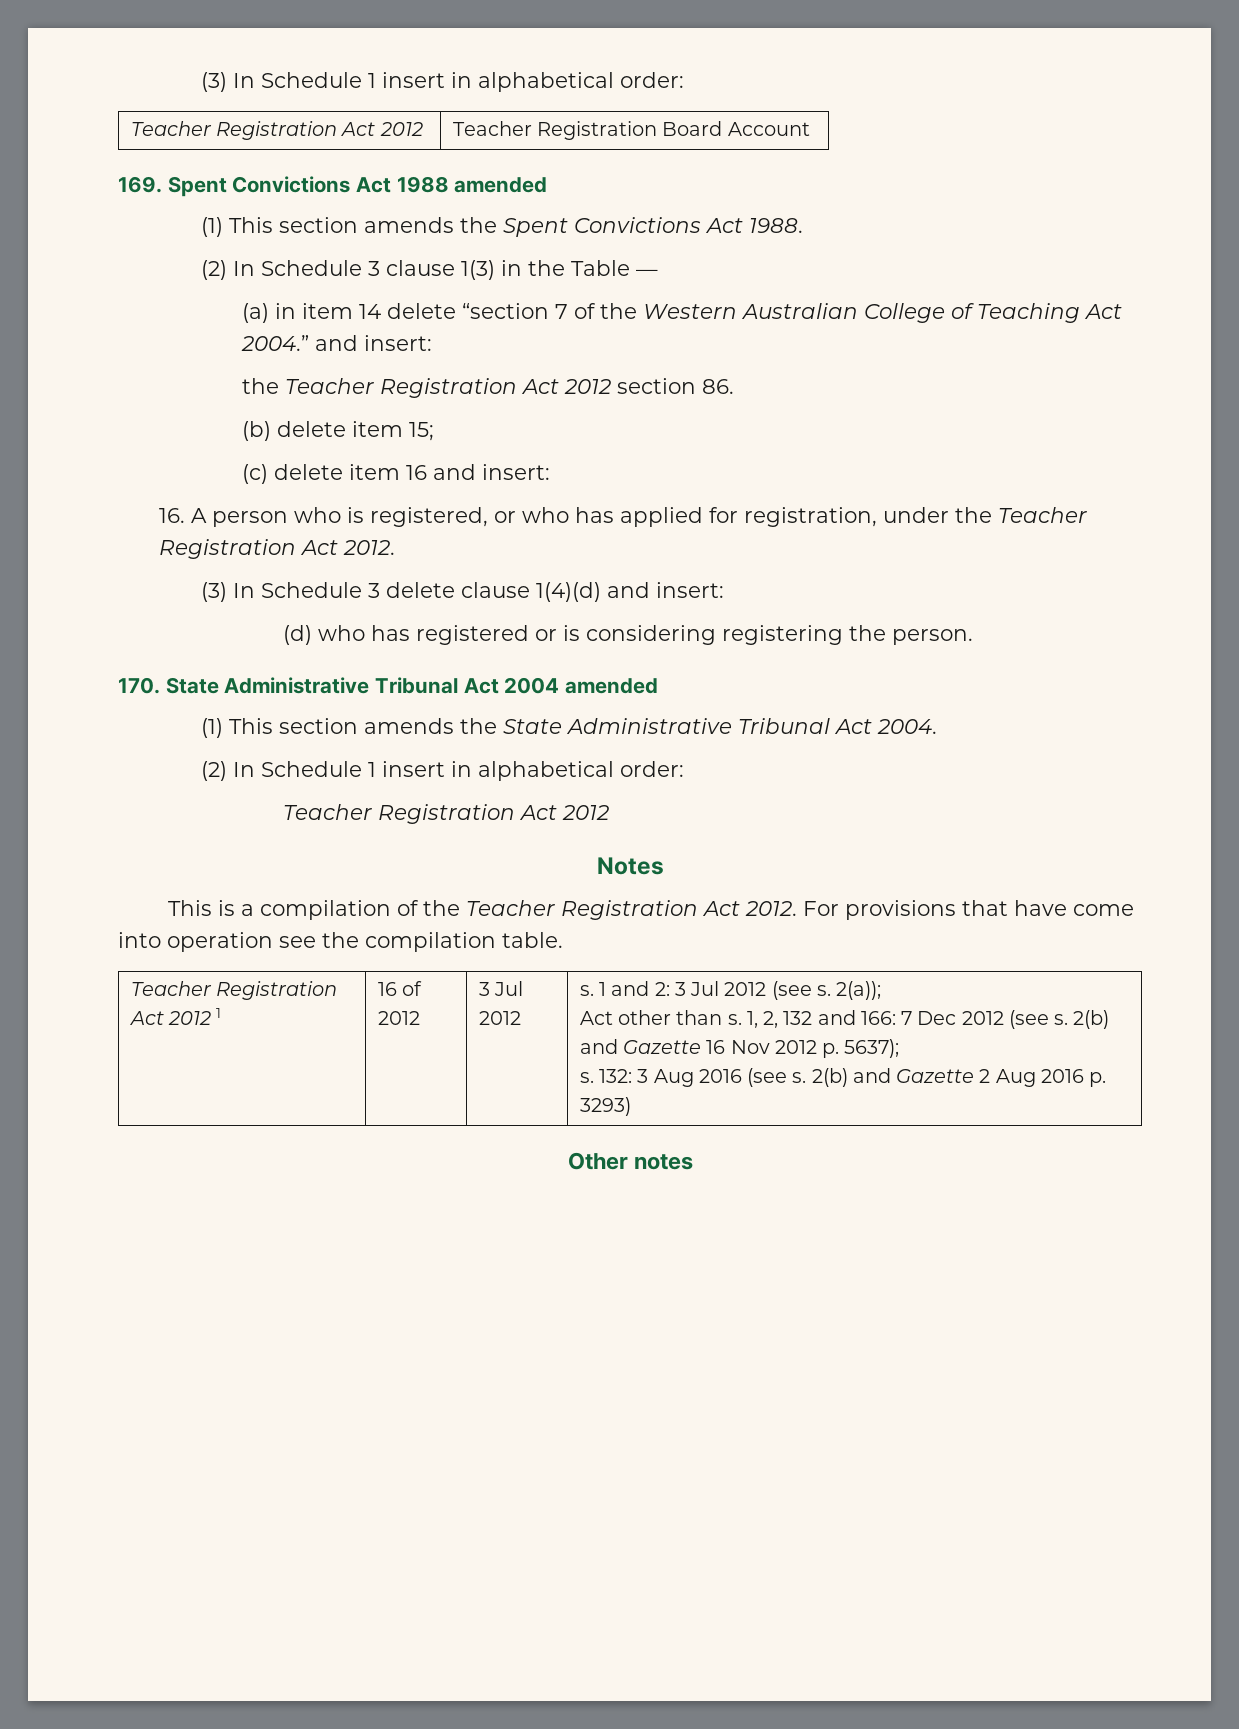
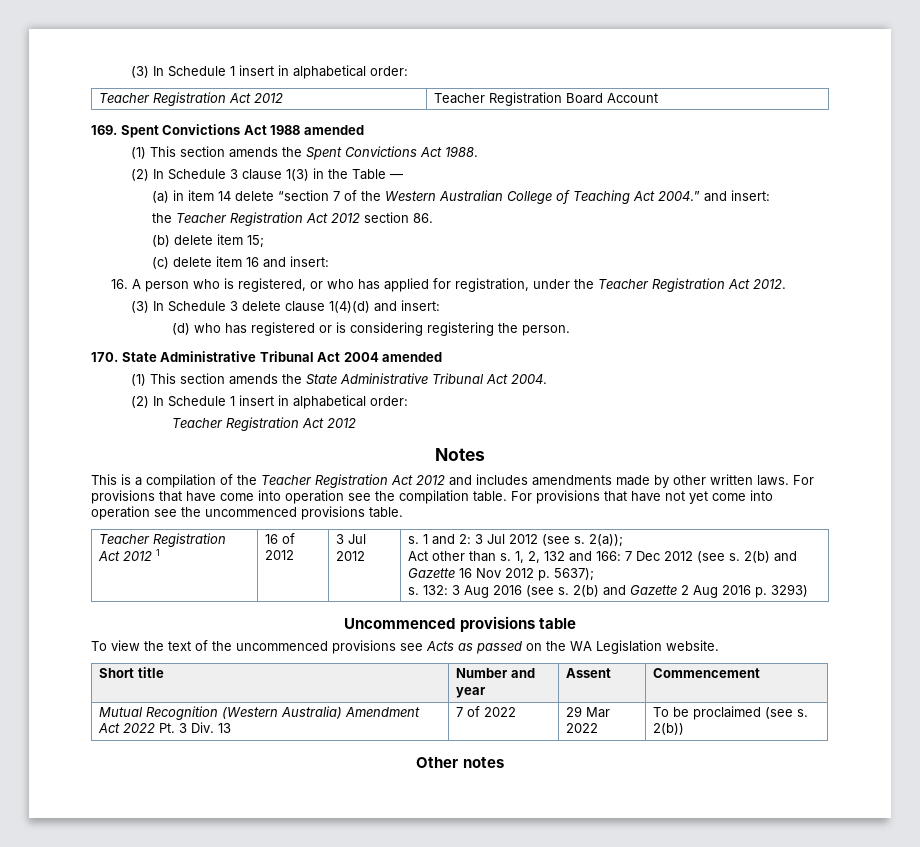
[745,901,798,916] 2012. -> [416,474,789,488] 2012 and includes amendments made by other written laws.
(563, 940) none -> [511,490,773,504] [91,506,403,520] For provisions that have not yet come into operation see the uncommenced provisions table.
(631, 1106) none -> [344,616,576,632] [91,640,719,654] [99,667,164,678] [456,668,535,678] [456,687,487,698] [566,668,612,678] [653,668,761,678] [99,706,421,720] [98,722,232,733] [456,706,517,717] [566,706,611,718] [566,723,599,733] [653,706,809,720] [653,723,685,735] // Uncommenced provisions table // To view the text of the uncommenced provisions see Acts as passed on the WA Legislation website. // Short title | Number and year | Assent | Commencement // Mutual Recognition (Western Australia) Amendment Act 2022 Pt. 3 Div. 13 | 7 of 2022 | 29 Mar 2022 | To be proclaimed (see s. 2(b))

